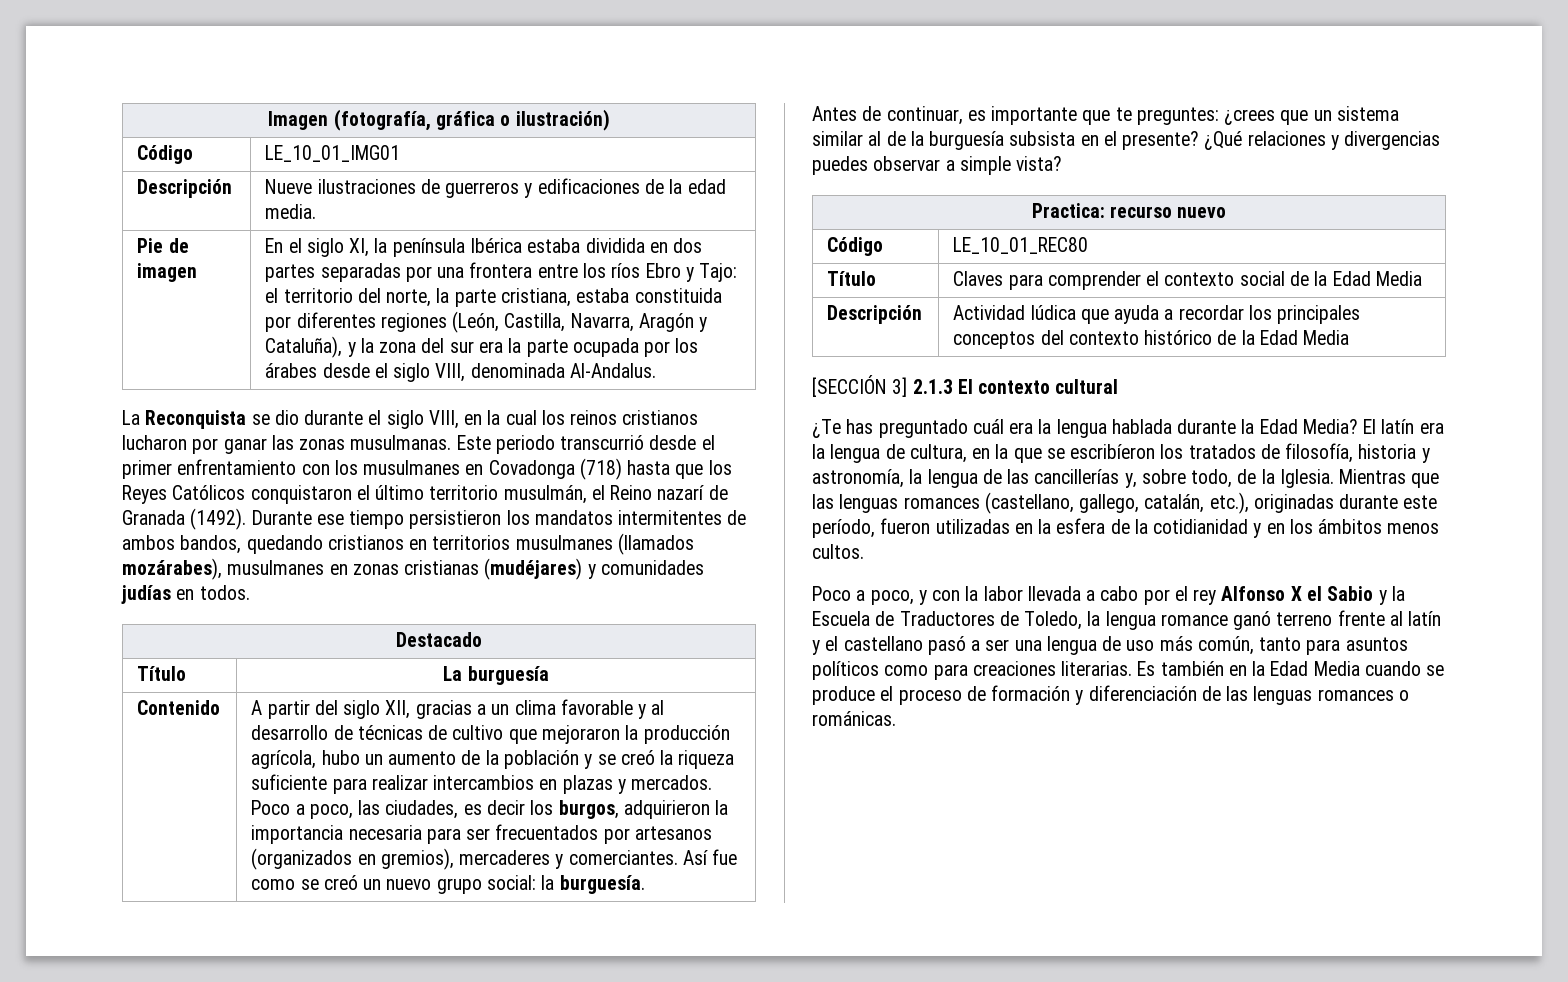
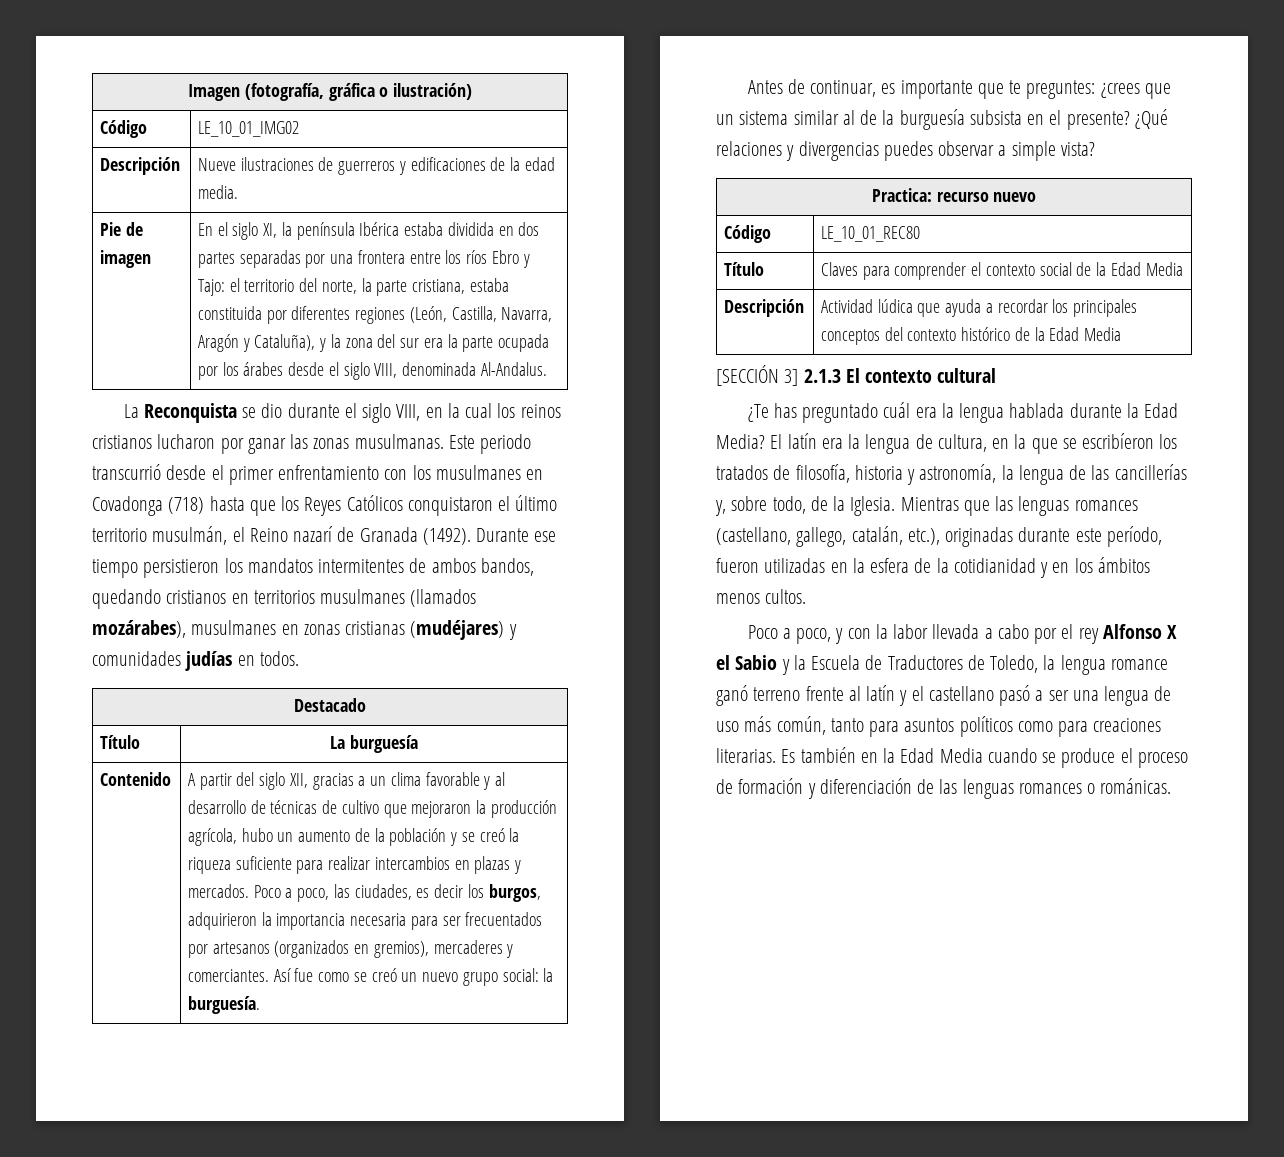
[265,145,401,162] LE_10_01_IMG01 -> [198,121,300,137] LE_10_01_IMG02

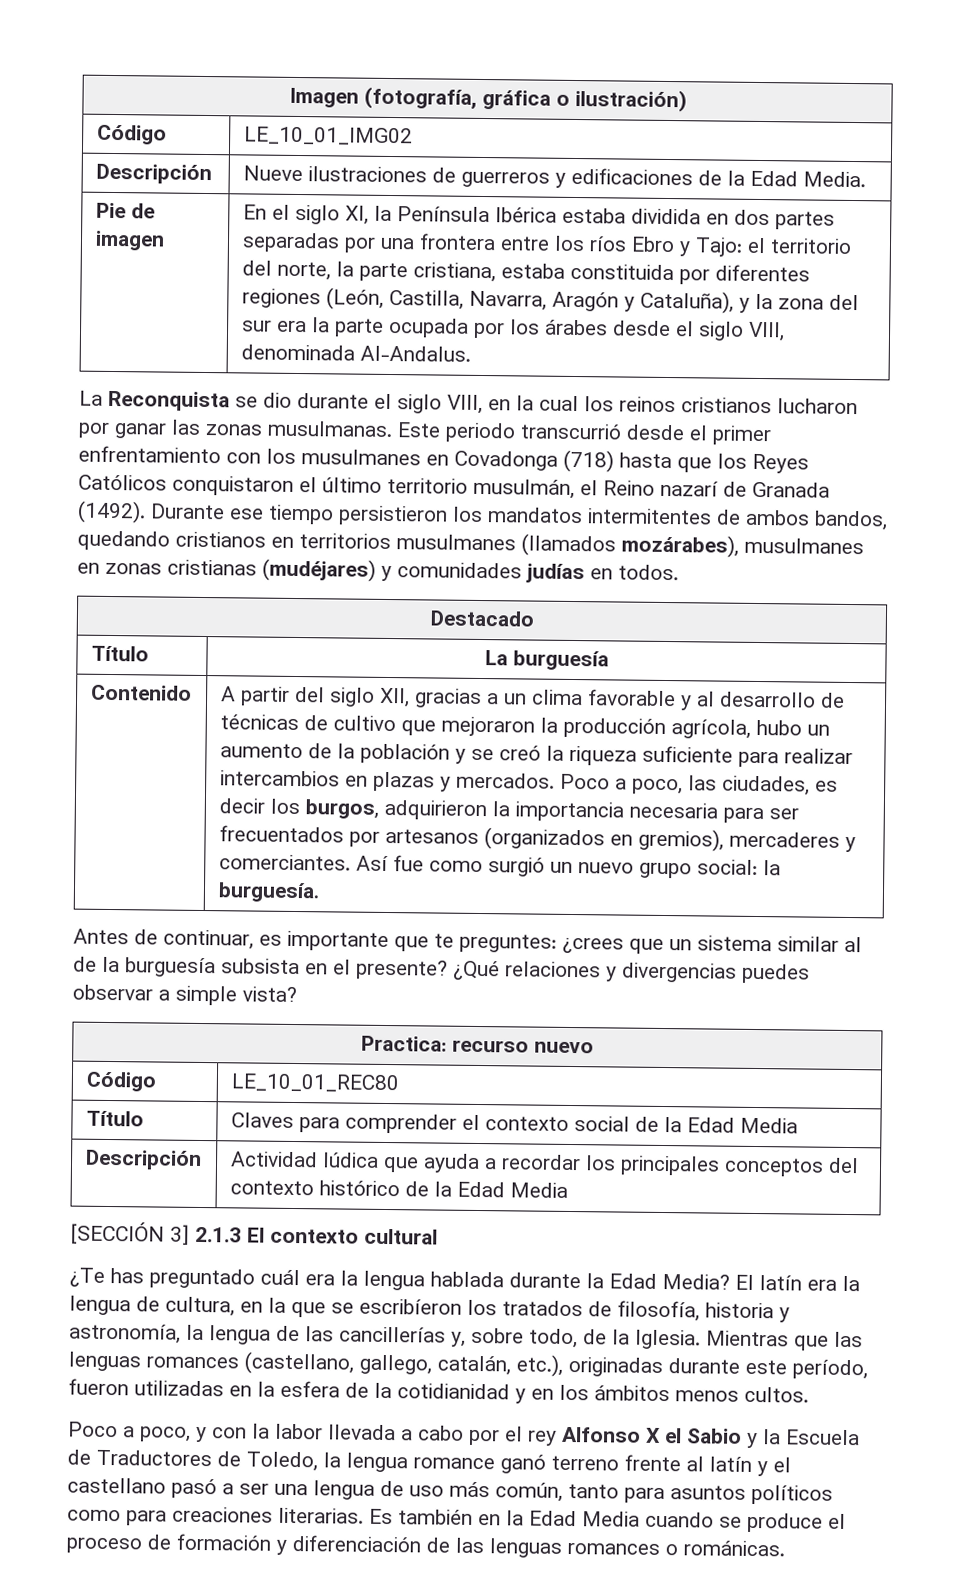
[524,157,555,171] [198,185,239,199] edad media. -> [749,170,866,188] Edad Media.
[296,222,355,240] península -> [396,206,490,223] Península
[353,968,397,982] se creó -> [487,857,545,877] surgió

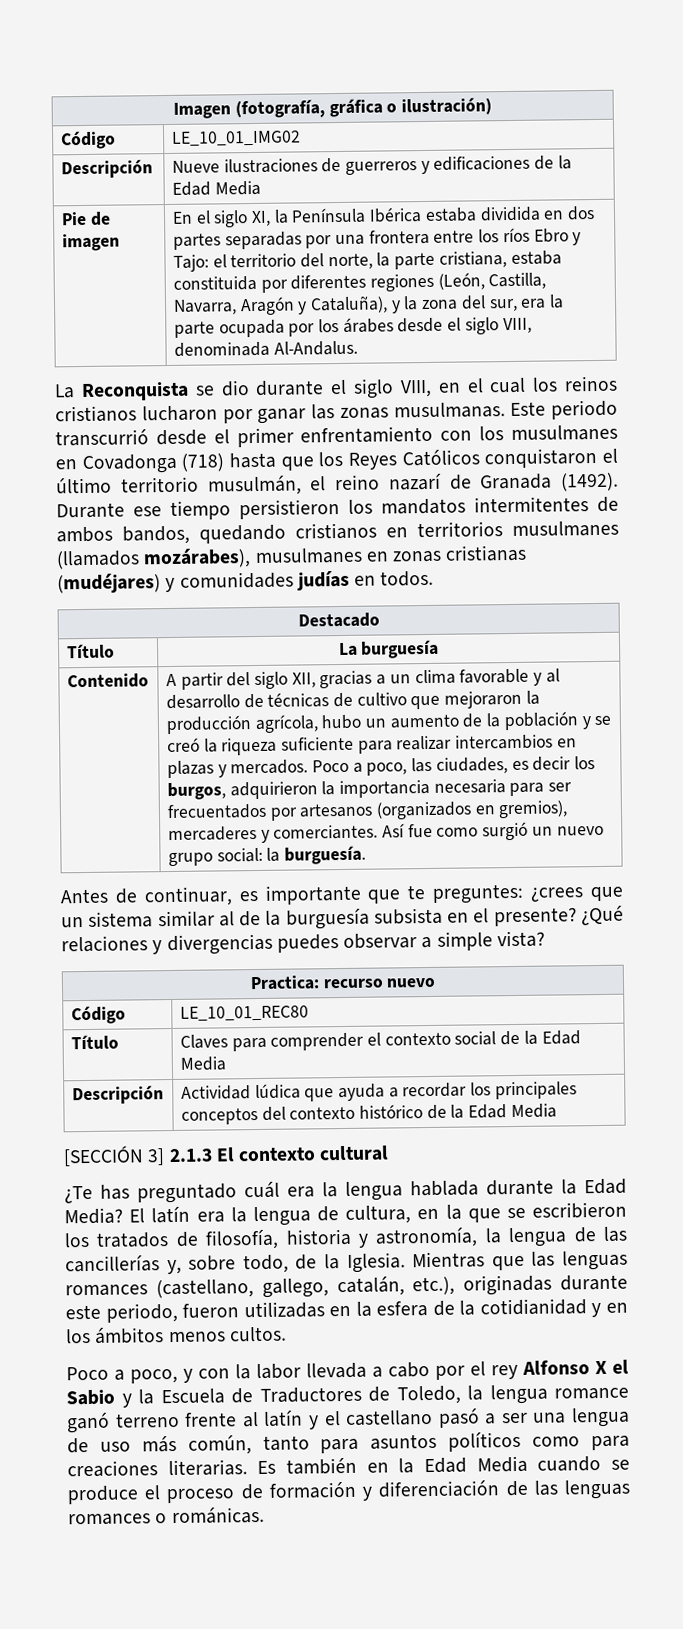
[802,171,866,188] Media. -> [214,180,261,196] Media
[241,320,272,332] sur -> [488,298,518,312] sur,
[516,395,534,411] la -> [466,378,484,393] el
[603,480,655,496] Reino -> [335,474,380,491] reino
[359,1298,462,1315] escribíeron -> [532,1201,627,1219] escribieron
[792,1359,868,1380] período, -> [105,1302,178,1323] periodo,

